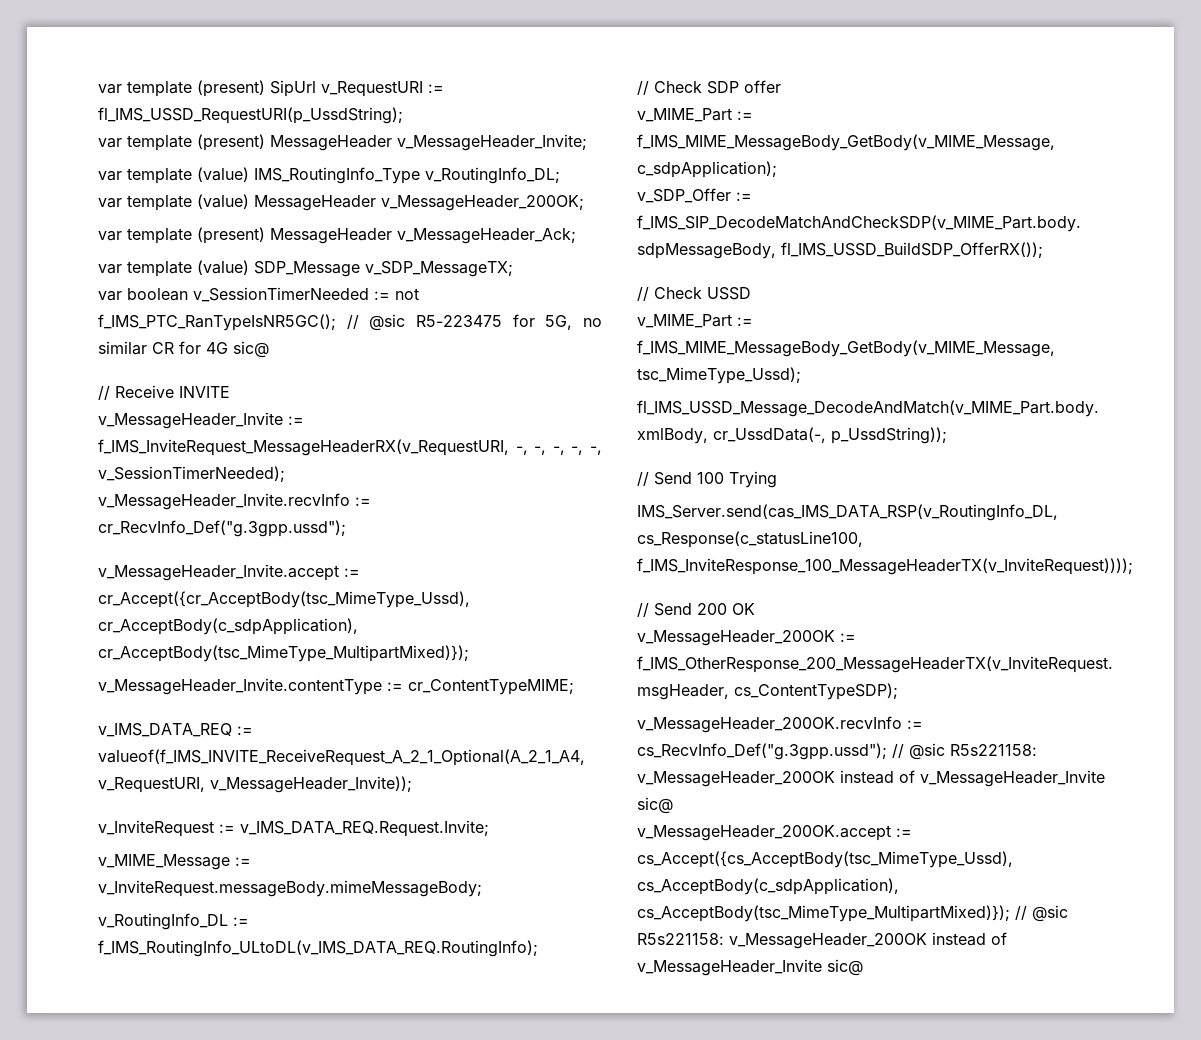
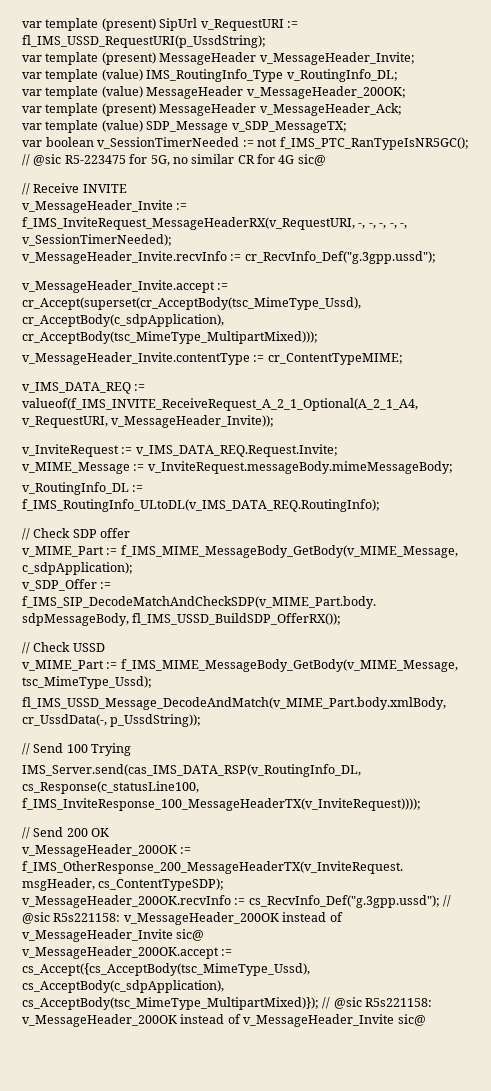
[98,591,470,608] [98,618,358,635] [98,645,469,662] cr_Accept({cr_AcceptBody(tsc_MimeType_Ussd), cr_AcceptBody(c_sdpApplication), cr_AcceptBody(tsc_MimeType_MultipartMixed)}); -> [22,297,361,310] [22,314,224,327] [22,331,318,344] cr_Accept(superset(cr_AcceptBody(tsc_MimeType_Ussd), cr_AcceptBody(c_sdpApplication), cr_AcceptBody(tsc_MimeType_MultipartMixed)));

